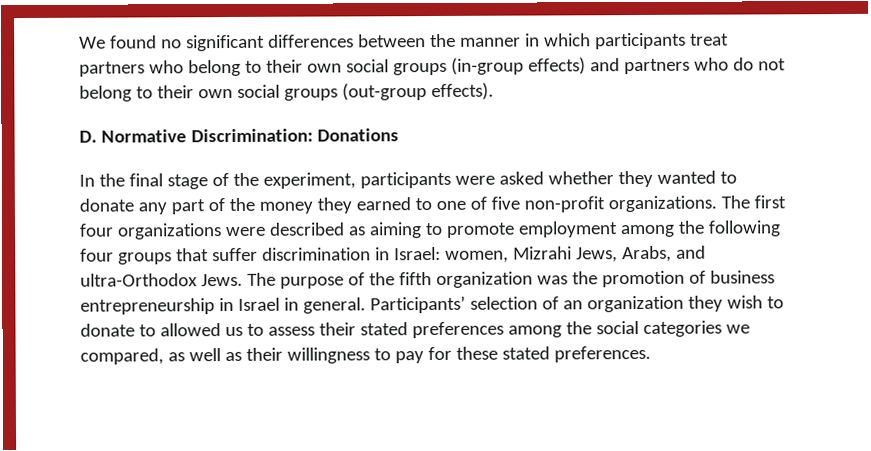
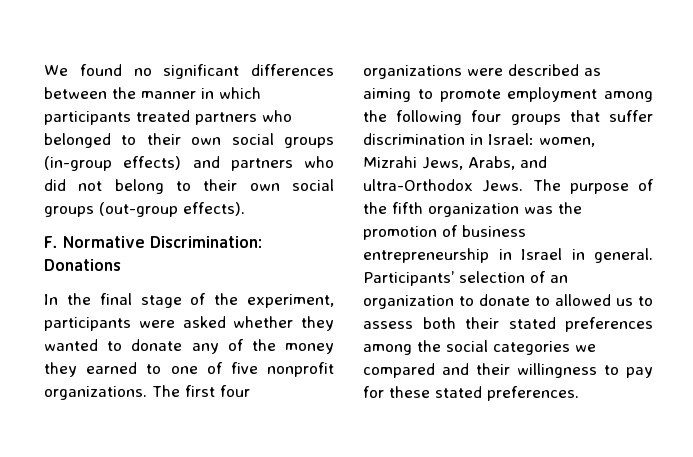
[689,33,729,46] [79,59,241,77] treat partners who belong -> [136,110,292,125] [44,133,111,148] treated partners who belonged
[732,57,754,71] do -> [44,179,66,191] did
[79,130,97,143] D. -> [44,236,58,248] F.
[170,199,205,215] part -> (219, 348) none
[523,196,605,213] non-profit -> [267,362,334,377] nonprofit
[687,295,763,312] they wish -> (454, 302) none
(315, 331) none -> [422,317,456,329] both
[80,348,242,365] compared, as well as -> [363,363,469,378] compared and

